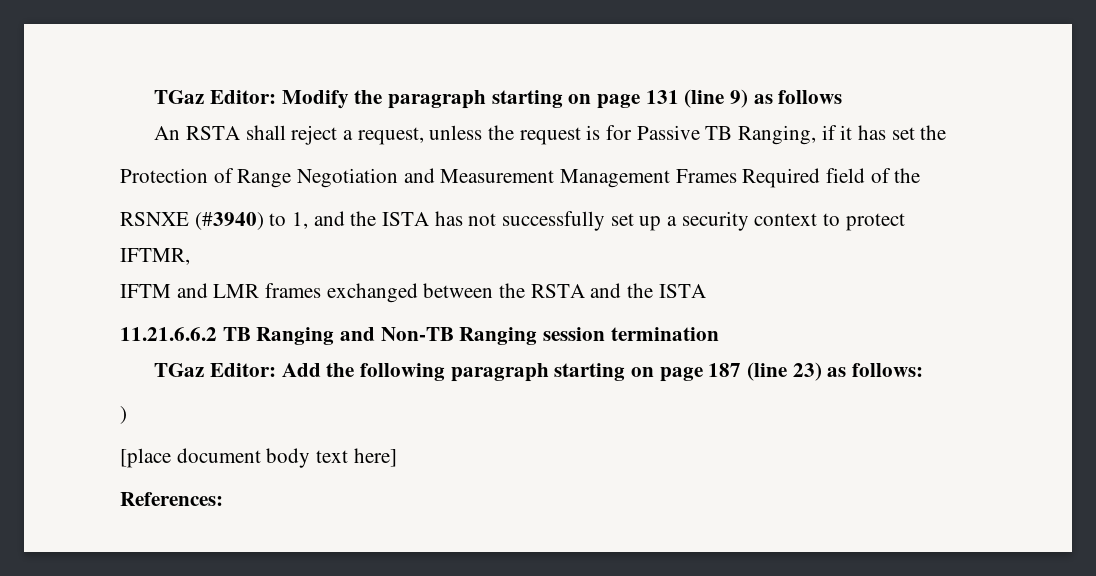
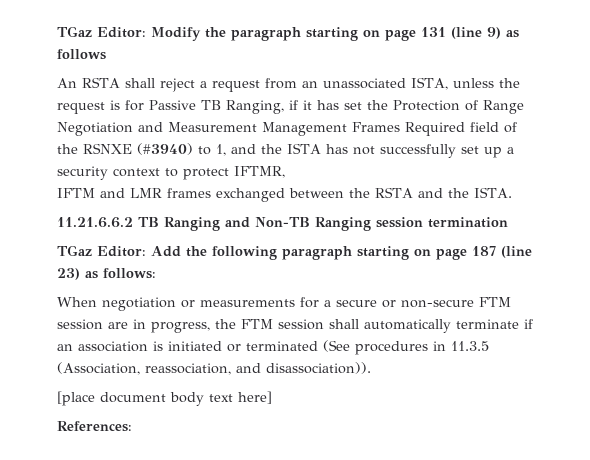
[357,127,424,145] request, -> [211,77,448,92] request from an unassociated ISTA,
(947, 132) // -> (388, 105) none
(921, 175) // -> (78, 149) none
[658,284,706,298] ISTA -> [473,187,512,198] ISTA.
[120,406,127,424] ) -> [57,297,511,311] [57,319,533,333] [57,340,489,355] [57,362,371,375] When negotiation or measurements for a secure or non-secure FTM session are in progress, the FTM session shall automatically terminate if an association is initiated or terminated (See procedures in 11.3.5 (Association, reassociation, and disassociation)).

